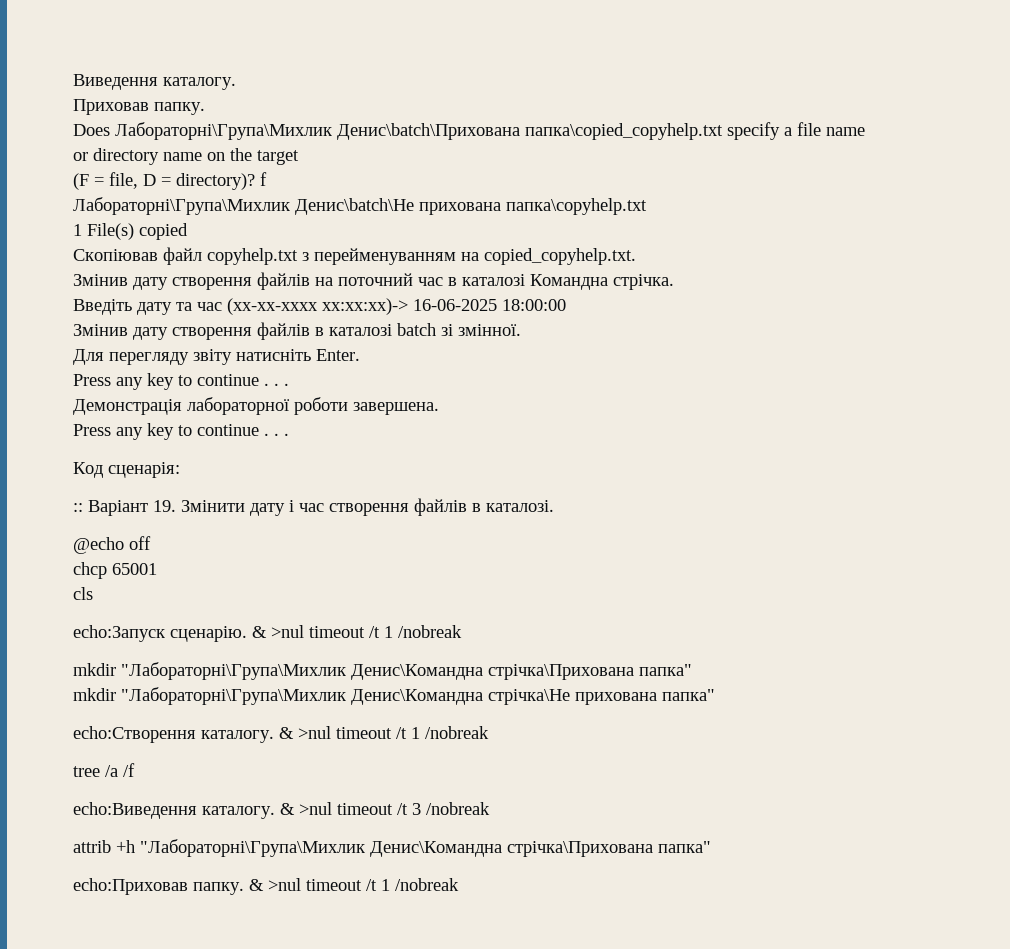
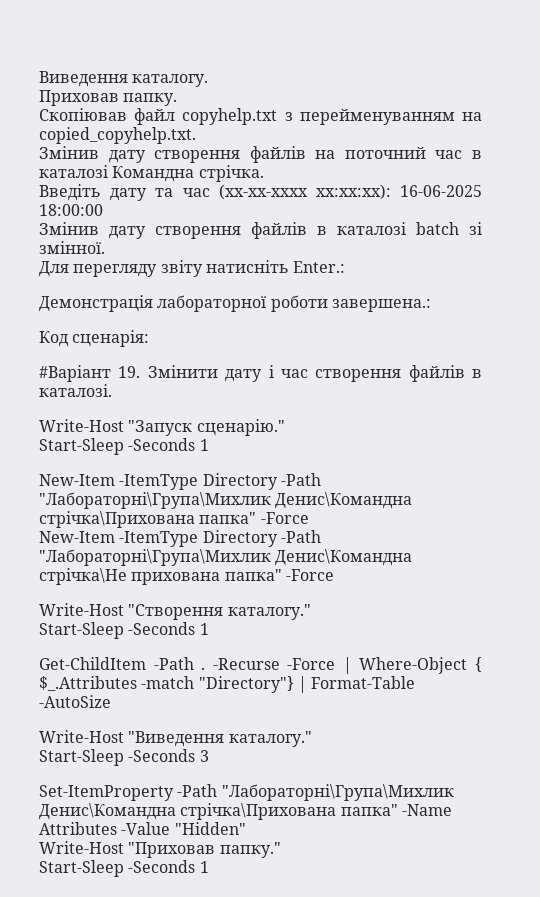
[73,122,865,140] [73,148,299,165] [73,172,267,190] [73,197,647,215] [73,223,188,240] // Does Лабораторні\Група\Михлик Денис\batch\Прихована папка\copied_copyhelp.txt specify a file name // or directory name on the target // (F = file, D = directory)? f // Лабораторні\Група\Михлик Денис\batch\Не прихована папка\copyhelp.txt // 1 File(s) copied -> (178, 99) none
[322,298,408,315] хх:xx:xx)-> -> [315,184,391,200] хх:xx:xx):
[316,349,360,361] [73,373,289,390] [73,397,439,415] [73,423,289,440] Enter. // Press any key to continue . . . // Демонстрація лабораторної роботи завершена. // Press any key to continue . . . -> [293,261,346,273] [39,295,431,312] Enter.: // Демонстрація лабораторної роботи завершена.:
[73,500,148,516] :: Варіант -> [39,365,111,382] #Варіант
[73,536,151,554] [73,562,157,579] [73,587,93,600] [73,625,462,642] [73,662,692,680] [73,688,116,701] @echo off // chcp 65001 // cls // echo:Запуск сценарію. & >nul timeout /t 1 /nobreak // mkdir "Лабораторні\Група\Михлик Денис\Командна стрічка\Прихована папка" // mkdir -> [39,419,285,436] [39,438,209,455] [39,473,321,490] [39,492,413,509] [39,511,309,528] [39,530,321,547] Write-Host "Запуск сценарію." // Start-Sleep -Seconds 1 // New-Item -ItemType Directory -Path "Лабораторні\Група\Михлик Денис\Командна стрічка\Прихована папка" -Force // New-Item -ItemType Directory -Path
[73,726,489,743] [73,763,135,777] [73,802,490,819] [73,839,711,857] [73,878,459,895] // echo:Створення каталогу. & >nul timeout /t 1 /nobreak // tree /a /f // echo:Виведення каталогу. & >nul timeout /t 3 /nobreak // attrib +h "Лабораторні\Група\Михлик Денис\Командна стрічка\Прихована папка" // echo:Приховав папку. & >nul timeout /t 1 /nobreak -> [285,569,334,581] [39,603,311,620] [39,622,209,639] [39,657,482,674] [39,676,416,693] [39,695,111,708] [39,730,312,747] [39,749,209,766] [39,784,454,801] [39,803,452,820] [39,822,246,835] [39,841,281,858] [39,860,209,877] -Force // Write-Host "Створення каталогу." // Start-Sleep -Seconds 1 // Get-ChildItem -Path . -Recurse -Force | Where-Object { $_.Attributes -match "Directory"} | Format-Table -AutoSize // Write-Host "Виведення каталогу." // Start-Sleep -Seconds 3 // Set-ItemProperty -Path "Лабораторні\Група\Михлик Денис\Командна стрічка\Прихована папка" -Name Attributes -Value "Hidden" // Write-Host "Приховав папку." // Start-Sleep -Seconds 1

